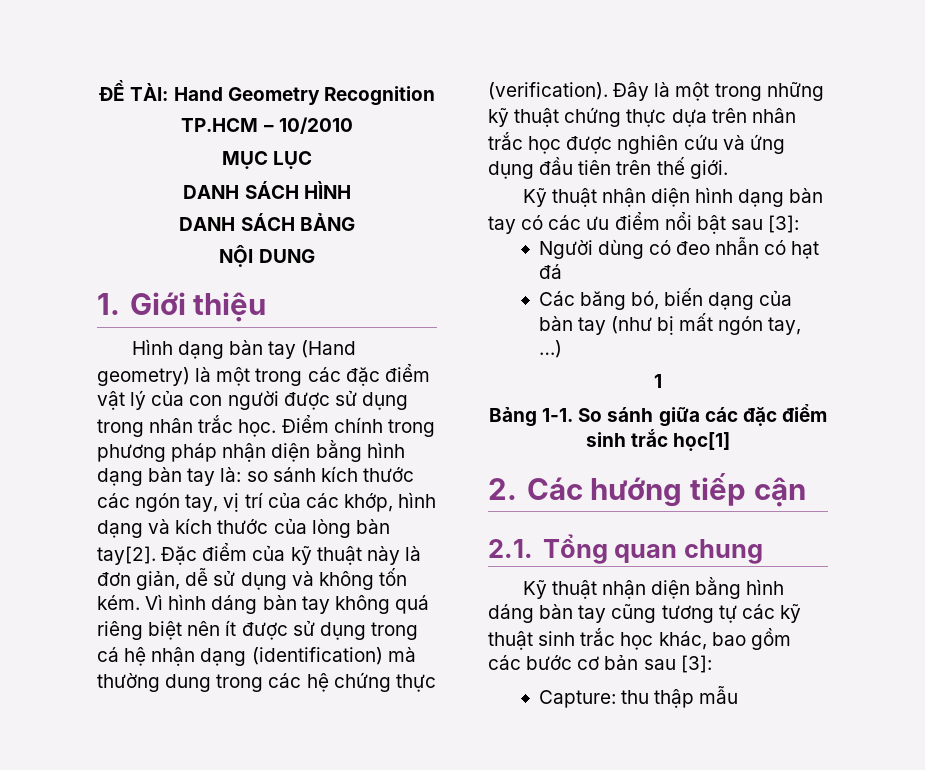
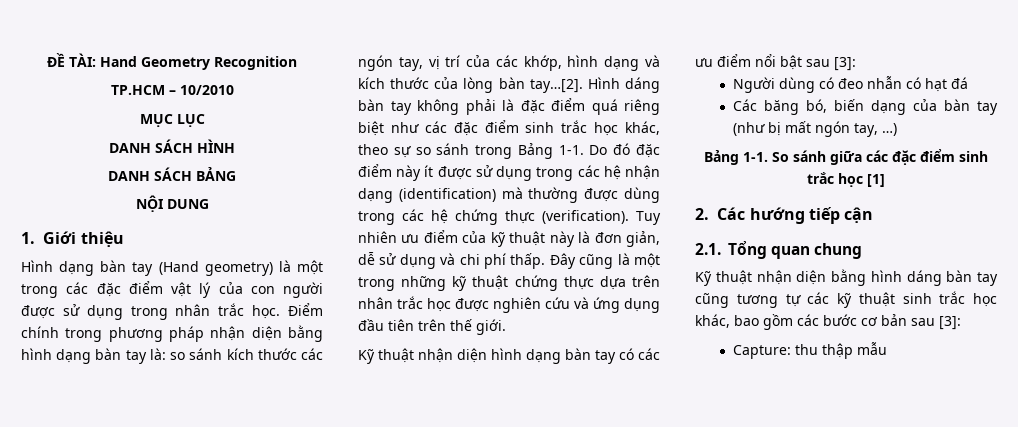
[97,546,198,565] tay[2]. Đặc -> [529,77,660,93] [358,98,660,115] [358,120,660,136] [358,143,660,159] [358,164,660,181] [358,187,660,203] [358,209,661,225] [358,231,420,243] tay…[2]. Hình dáng bàn tay không phải là đặc điểm quá riêng biệt như các đặc điểm sinh trắc học khác, theo sự so sánh trong Bảng 1-1. Do đó đặc điểm này ít được sử dụng trong các hệ nhận dạng (identification) mà thường được dùng trong các hệ chứng thực (verification). Tuy nhiên ưu
[318,568,407,590] [97,594,429,614] [97,620,418,640] [97,647,416,666] [97,672,436,692] [488,82,650,101] không tốn kém. Vì hình dáng bàn tay không quá riêng biệt nên ít được sử dụng trong cá hệ nhận dạng (identification) mà thường dung trong các hệ chứng thực (verification). Đây -> [459,253,614,269] chi phí thấp. Đây cũng
[654,374,662,388] // 1 -> (897, 129) none
[673,432,731,451] học[1] -> [838,173,885,187] học [1]

